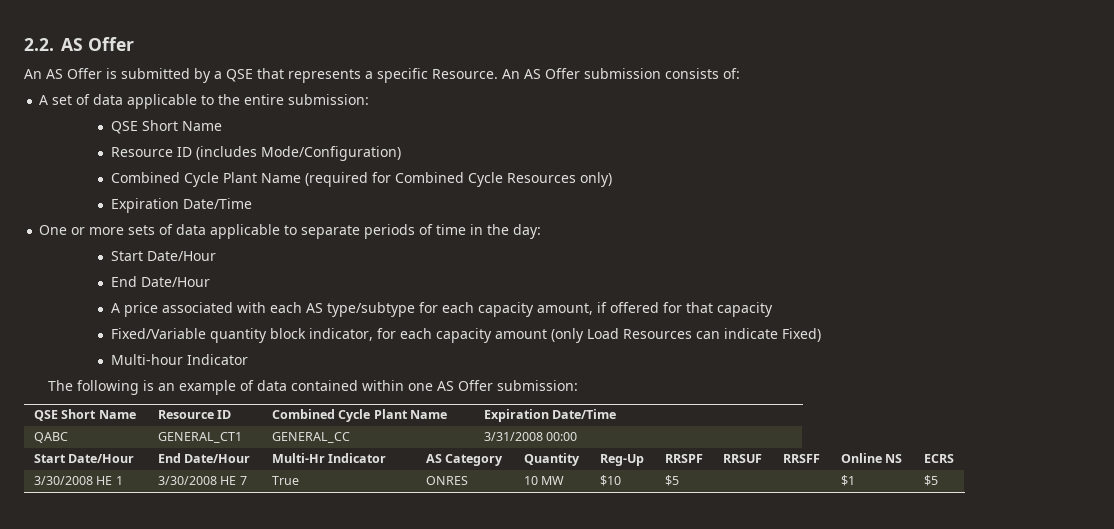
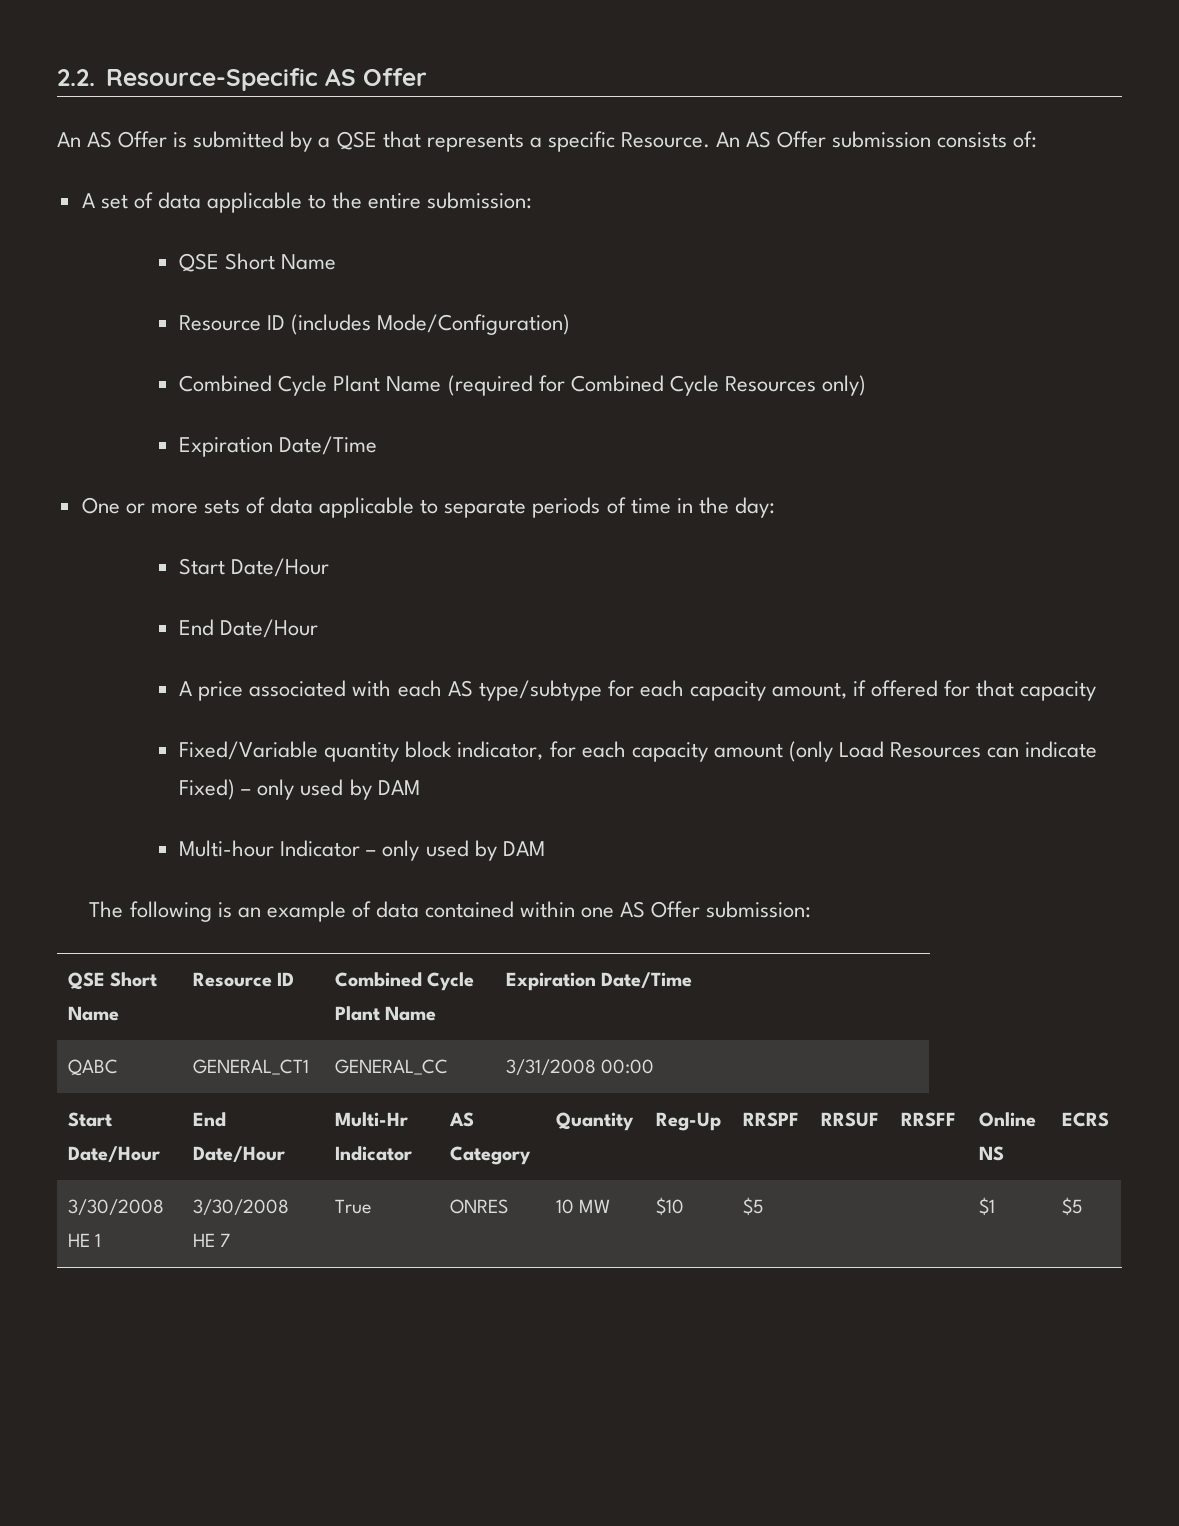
(54, 44) none -> [106,68,319,91] Resource-Specific
[110,354,248,365] // Multi-hour Indicator -> [241,779,420,800] [179,840,545,861] – only used by DAM // Multi-hour Indicator – only used by DAM

